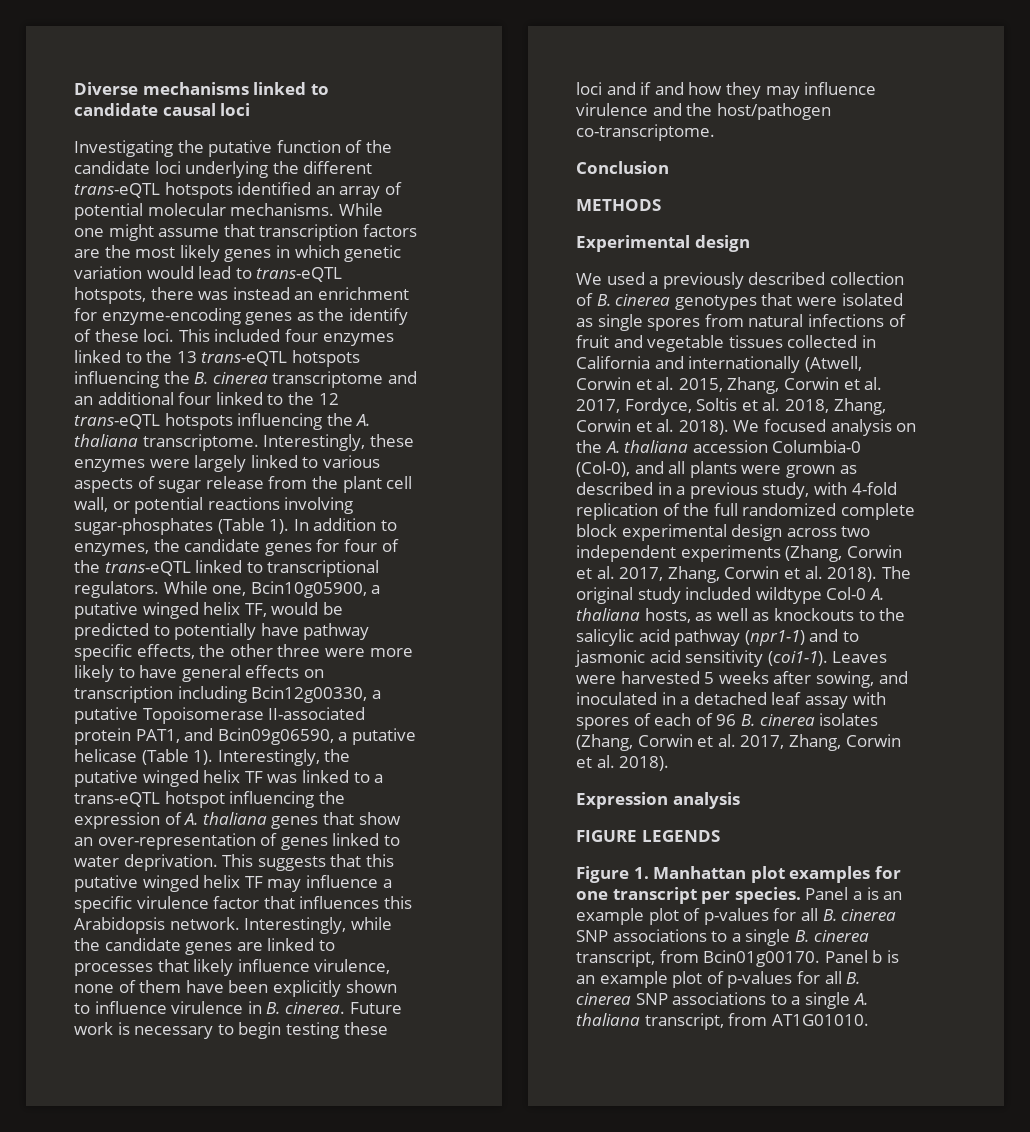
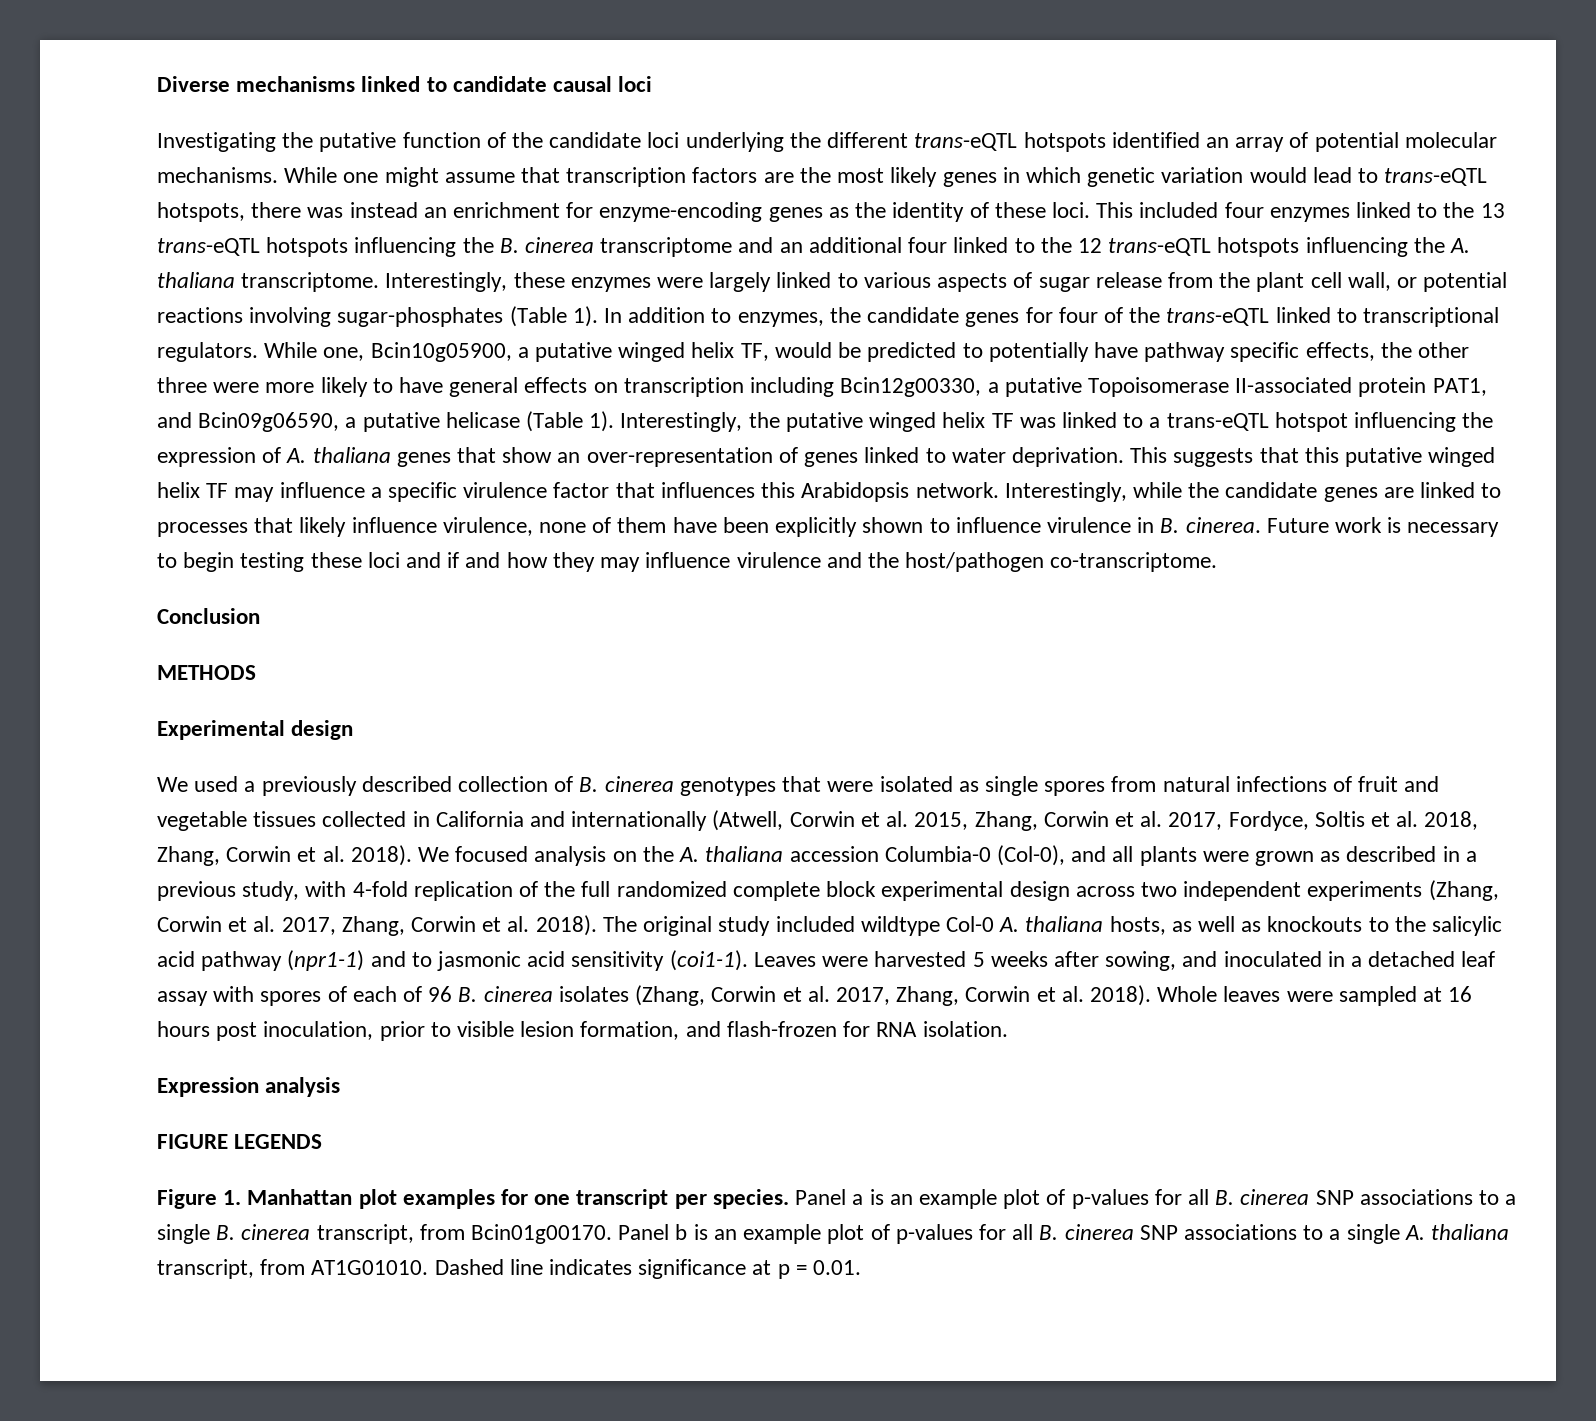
[348,308,408,325] identify -> [892,202,965,222] identity
(670, 763) none -> [1157,986,1473,1006] [157,1021,1008,1041] Whole leaves were sampled at 16 hours post inoculation, prior to visible lesion formation, and flash-frozen for RNA isolation.
(869, 1020) none -> [434,1259,862,1279] Dashed line indicates significance at p = 0.01.

